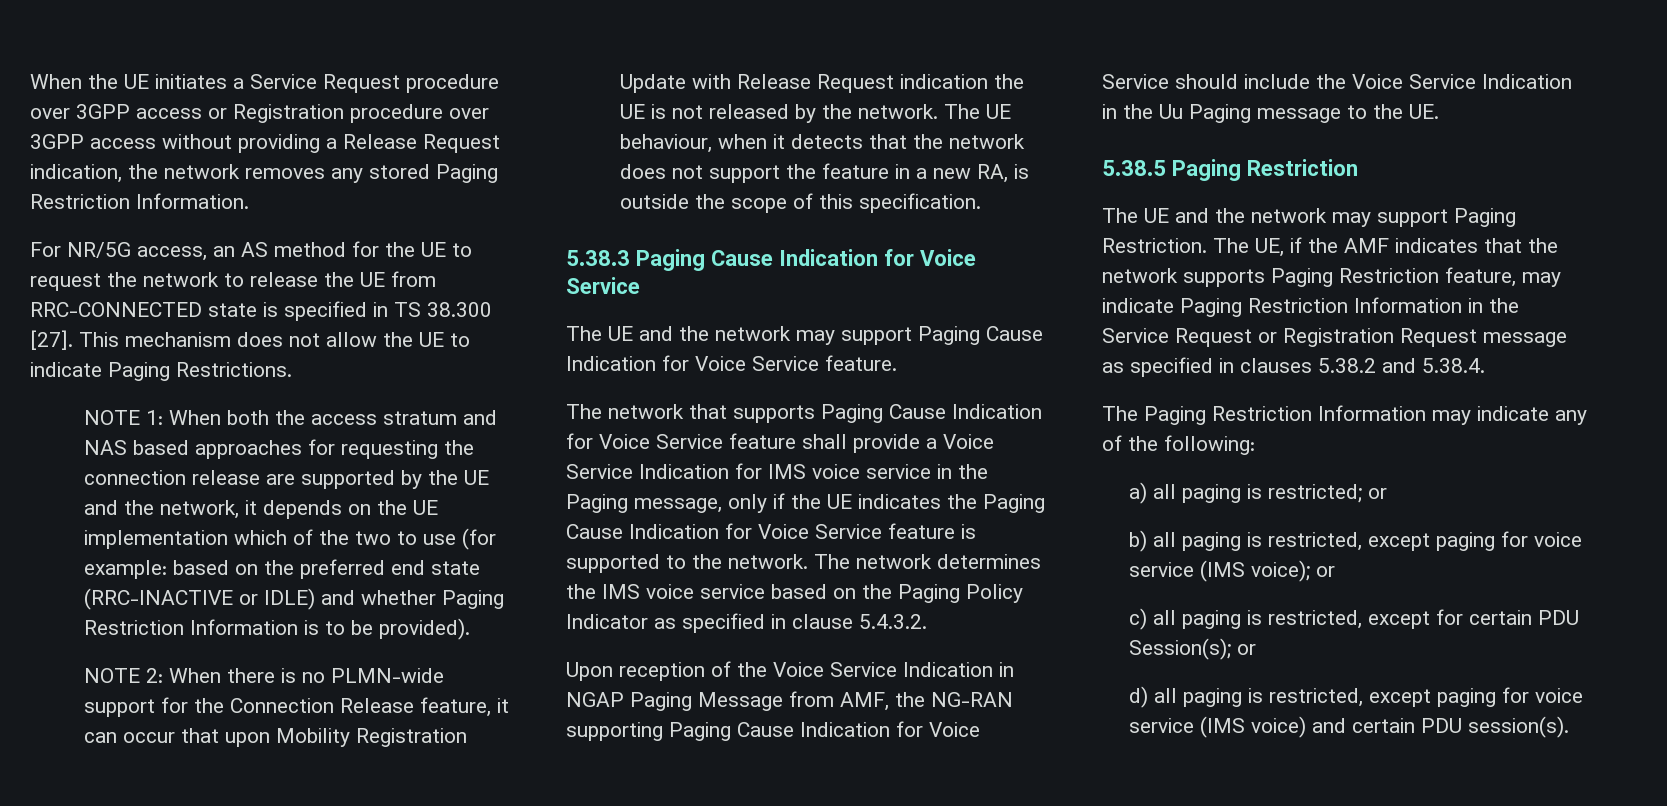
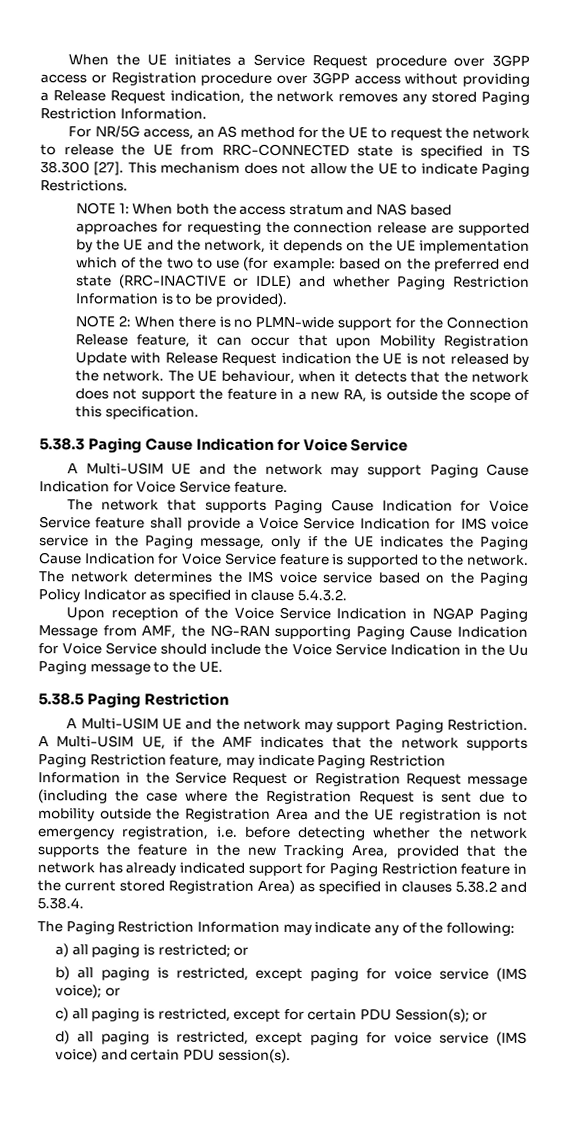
[566,326,602,341] The -> [67,462,164,475] A Multi-USIM
[1102,208,1138,223] The -> [66,717,159,730] A Multi-USIM
[1213,238,1249,253] The -> [38,735,135,748] A Multi-USIM
(1567, 339) none -> [38,789,528,805] [38,808,528,823] [38,826,528,841] [37,844,527,859] [37,862,527,877] [37,879,296,895] (including the case where the Registration Request is sent due to mobility outside the Registration Area and the UE registration is not emergency registration, i.e. before detecting whether the network supports the feature in the new Tracking Area, provided that the network has already indicated support for Paging Restriction feature in the current stored Registration Area)

